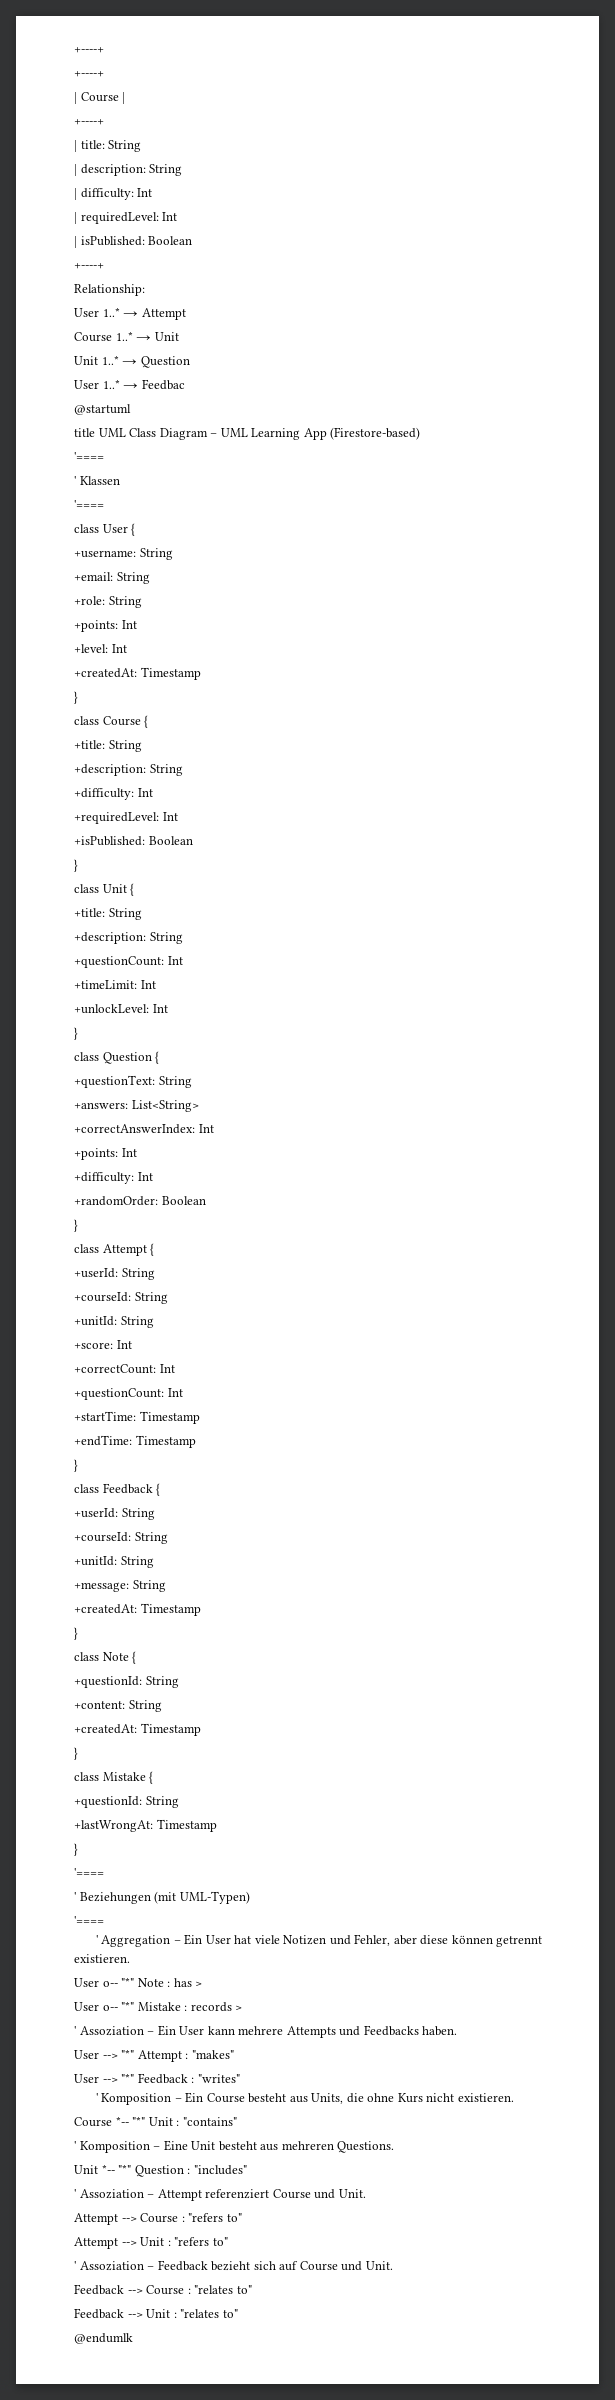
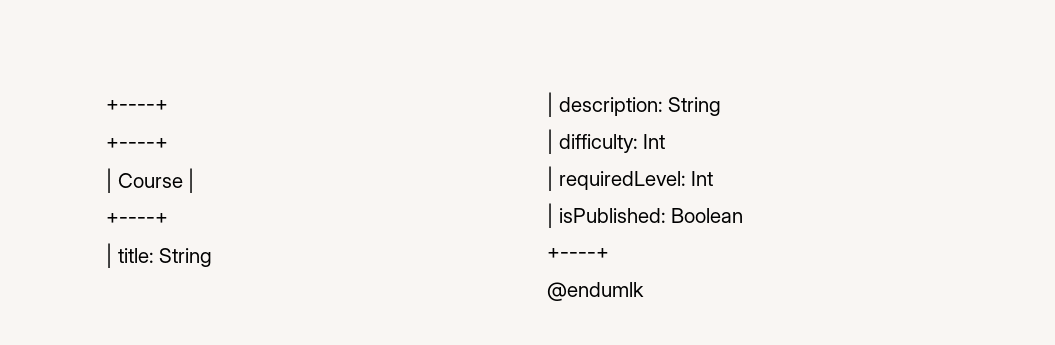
[74,284,145,296] [74,307,186,320] [74,331,179,342] [74,355,190,368] [74,379,185,390] [74,404,131,415] [74,427,421,440] [74,452,104,461] [74,476,120,485] [74,500,104,509] [74,523,136,536] [74,548,173,560] [74,572,150,584] [74,596,142,608] [74,620,137,632] [74,644,127,653] [74,667,201,680] [74,691,78,704] [74,715,149,728] [74,740,142,752] [74,764,183,776] [74,788,153,800] [74,812,178,824] [74,836,193,846] [74,859,78,872] [74,883,135,896] [74,908,142,920] [74,932,183,944] [74,956,183,968] [74,980,156,989] [74,1004,168,1014] [74,1027,78,1040] [74,1051,160,1064] [74,1075,192,1088] [74,1100,199,1112] [74,1124,214,1134] [74,1148,137,1160] [74,1172,153,1184] [74,1196,206,1206] [74,1219,78,1232] [74,1243,155,1256] [74,1268,155,1280] [74,1292,168,1304] [74,1316,154,1328] [74,1340,132,1349] [74,1364,175,1374] [74,1388,183,1400] [74,1411,200,1424] [74,1435,196,1448] [74,1459,78,1472] [74,1483,161,1496] [74,1508,155,1520] [74,1532,168,1544] [74,1556,154,1568] [74,1580,166,1592] [74,1603,201,1616] [74,1627,78,1640] [74,1651,137,1664] [74,1676,179,1688] [74,1700,162,1712] [74,1723,201,1736] [74,1747,78,1760] [74,1771,154,1784] [74,1796,179,1808] [74,1819,217,1832] [74,1843,78,1856] [74,1868,104,1877] [74,1891,250,1904] [74,1916,104,1925] [95,1934,543,1947] [74,1954,130,1963] [74,1977,203,1987] [74,2001,243,2012] [74,2025,458,2038] [74,2049,234,2062] [74,2073,240,2084] [95,2092,514,2105] [74,2116,237,2127] [74,2140,395,2153] [74,2164,247,2177] [74,2189,366,2201] [74,2213,242,2225] [74,2237,228,2249] [74,2260,393,2271] [74,2284,252,2295] [74,2308,238,2319] // Relationship: // User 1..* → Attempt // Course 1..* → Unit // Unit 1..* → Question // User 1..* → Feedbac // @startuml // title UML Class Diagram – UML Learning App (Firestore-based) // '==== // ' Klassen // '==== // class User { // +username: String // +email: String // +role: String // +points: Int // +level: Int // +createdAt: Timestamp // } // class Course { // +title: String // +description: String // +difficulty: Int // +requiredLevel: Int // +isPublished: Boolean // } // class Unit { // +title: String // +description: String // +questionCount: Int // +timeLimit: Int // +unlockLevel: Int // } // class Question { // +questionText: String // +answers: List<String> // +correctAnswerIndex: Int // +points: Int // +difficulty: Int // +randomOrder: Boolean // } // class Attempt { // +userId: String // +courseId: String // +unitId: String // +score: Int // +correctCount: Int // +questionCount: Int // +startTime: Timestamp // +endTime: Timestamp // } // class Feedback { // +userId: String // +courseId: String // +unitId: String // +message: String // +createdAt: Timestamp // } // class Note { // +questionId: String // +content: String // +createdAt: Timestamp // } // class Mistake { // +questionId: String // +lastWrongAt: Timestamp // } // '==== // ' Beziehungen (mit UML-Typen) // '==== // ' Aggregation – Ein User hat viele Notizen und Fehler, aber diese können getrennt existieren. // User o-- "*" Note : has > // User o-- "*" Mistake : records > // ' Assoziation – Ein User kann mehrere Attempts und Feedbacks haben. // User --> "*" Attempt : "makes" // User --> "*" Feedback : "writes" // ' Komposition – Ein Course besteht aus Units, die ohne Kurs nicht existieren. // Course *-- "*" Unit : "contains" // ' Komposition – Eine Unit besteht aus mehreren Questions. // Unit *-- "*" Question : "includes" // ' Assoziation – Attempt referenziert Course und Unit. // Attempt --> Course : "refers to" // Attempt --> Unit : "refers to" // ' Assoziation – Feedback bezieht sich auf Course und Unit. // Feedback --> Course : "relates to" // Feedback --> Unit : "relates to" -> (609, 253) none

